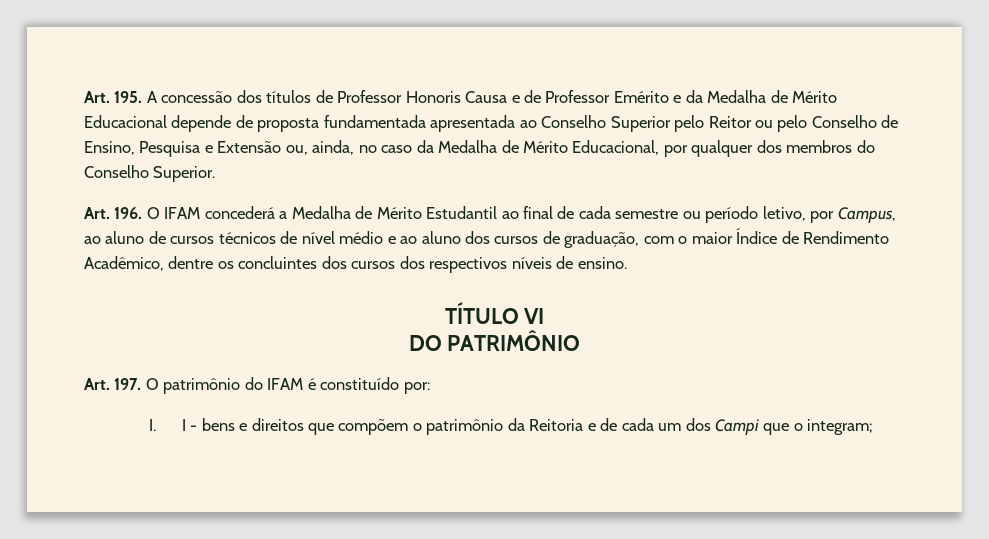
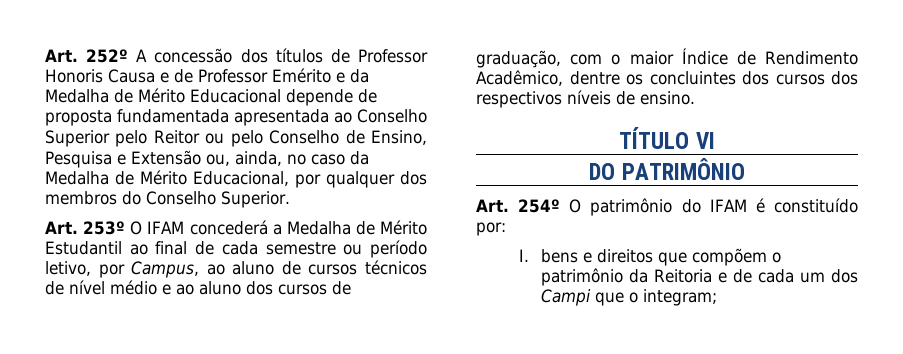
[84,91,143,103] Art. 195. -> [45,49,129,63] Art. 252º
[114,207,143,219] 196. -> [83,221,126,235] 253º
[114,378,142,390] 197. -> [518,199,561,213] 254º
[181,419,198,431] I - -> (530, 255) none

